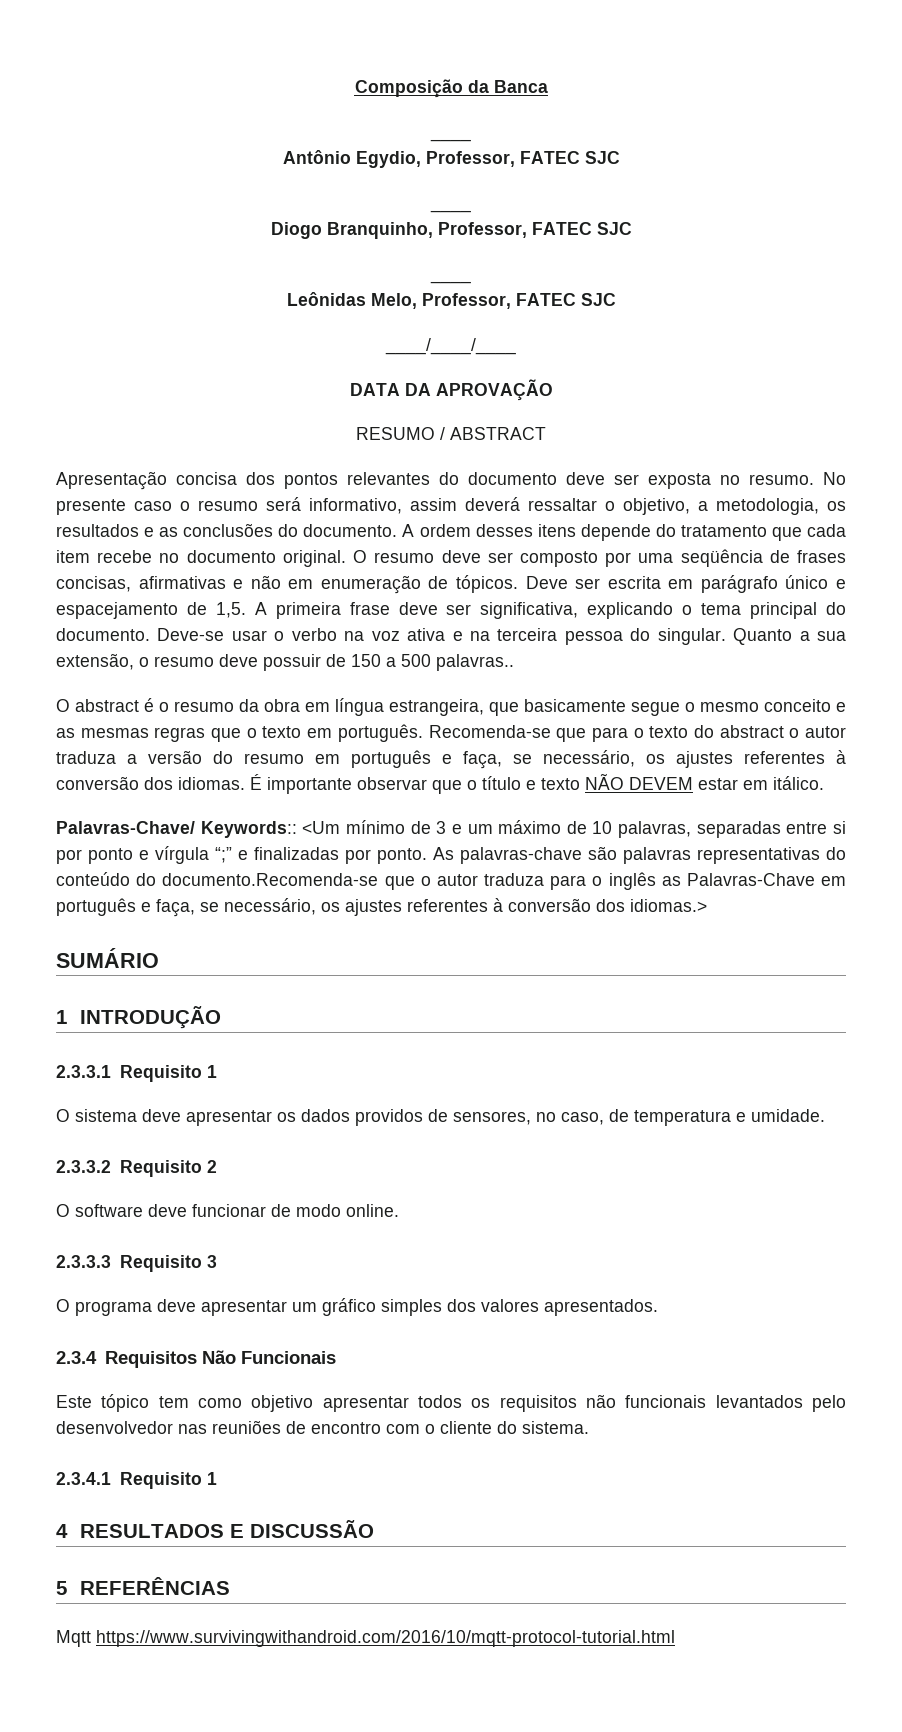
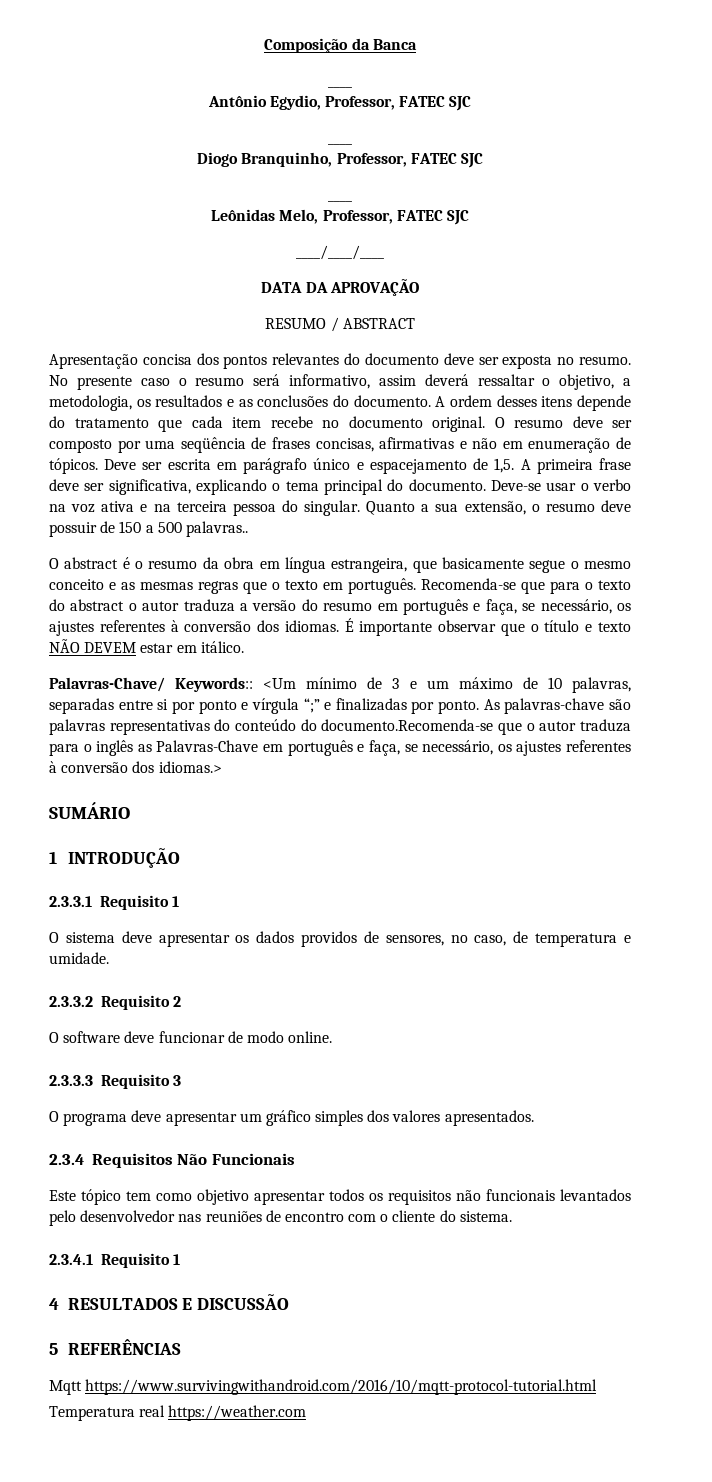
(675, 1638) none -> [49,1405,307,1421] // Temperatura real https://weather.com

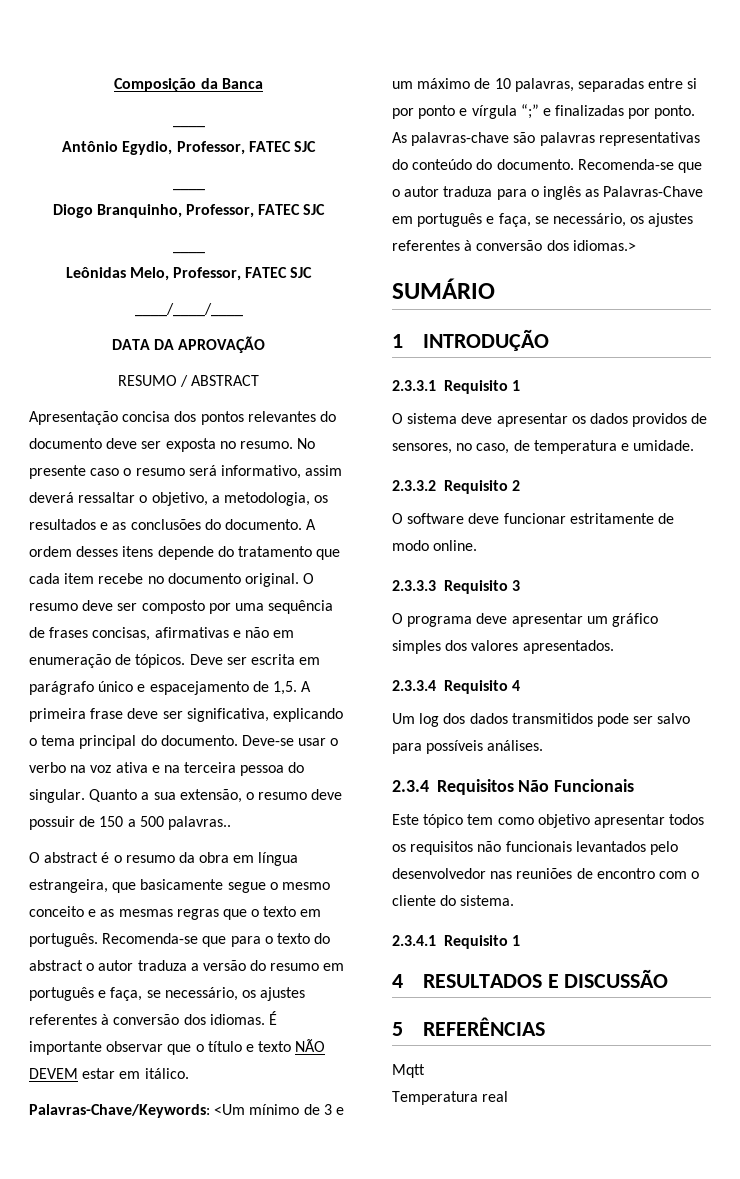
[180,437,246,453] seqüência -> [268,600,334,614] sequência
[49,677,254,692] Palavras-Chave/ Keywords:: -> [29,1104,210,1118] Palavras-Chave/Keywords:
[321,719,494,731] documento.Recomenda-se -> [496,159,674,170] documento. Recomenda-se
(225, 1037) none -> [569,513,654,524] estritamente
(534, 1118) none -> [392,680,520,694] [392,713,691,727] [392,740,544,754] // 2.3.3.4 Requisito 4 // Um log dos dados transmitidos pode ser salvo para possíveis análises.
[85,1379,598,1395] https://www.survivingwithandroid.com/2016/10/mqtt-protocol-tutorial.html -> (425, 1071) none
[168,1405,307,1421] https://weather.com -> (509, 1096) none

